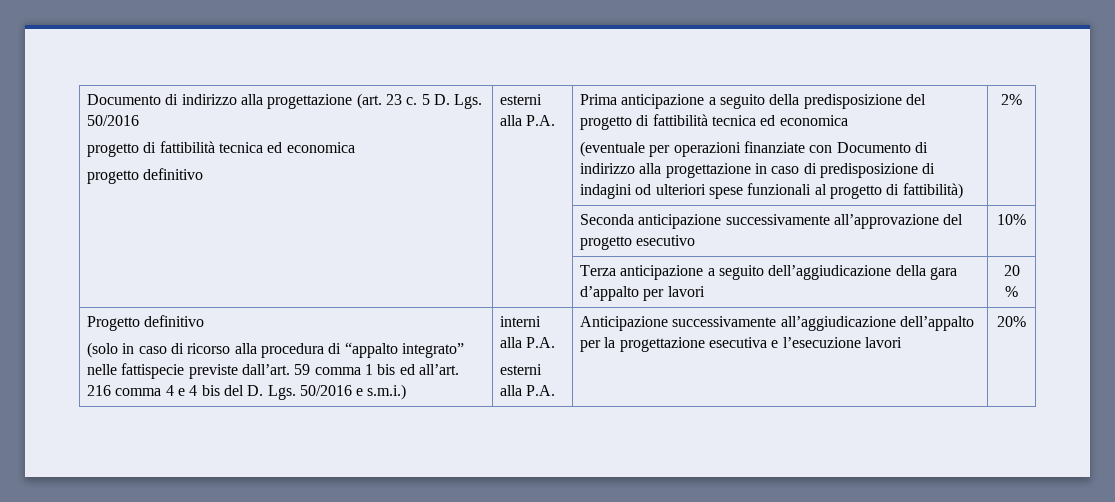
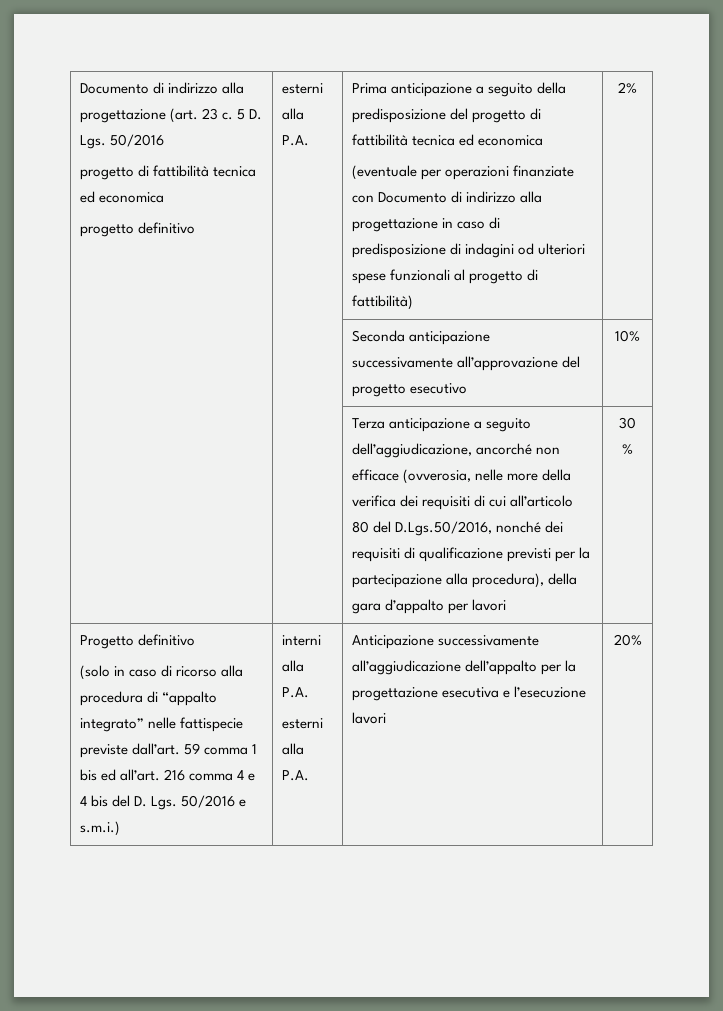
[768,265,892,280] dell’aggiudicazione -> [351,443,561,458] [351,469,572,484] [351,495,574,510] [351,521,564,536] [351,547,591,562] [351,573,545,588] dell’aggiudicazione, ancorché non efficace (ovverosia, nelle more della verifica dei requisiti di cui all’articolo 80 del D.Lgs.50/2016, nonché dei requisiti di qualificazione previsti per la partecipazione alla procedura),
[1003,265,1020,276] 20 -> [619,417,636,429] 30

